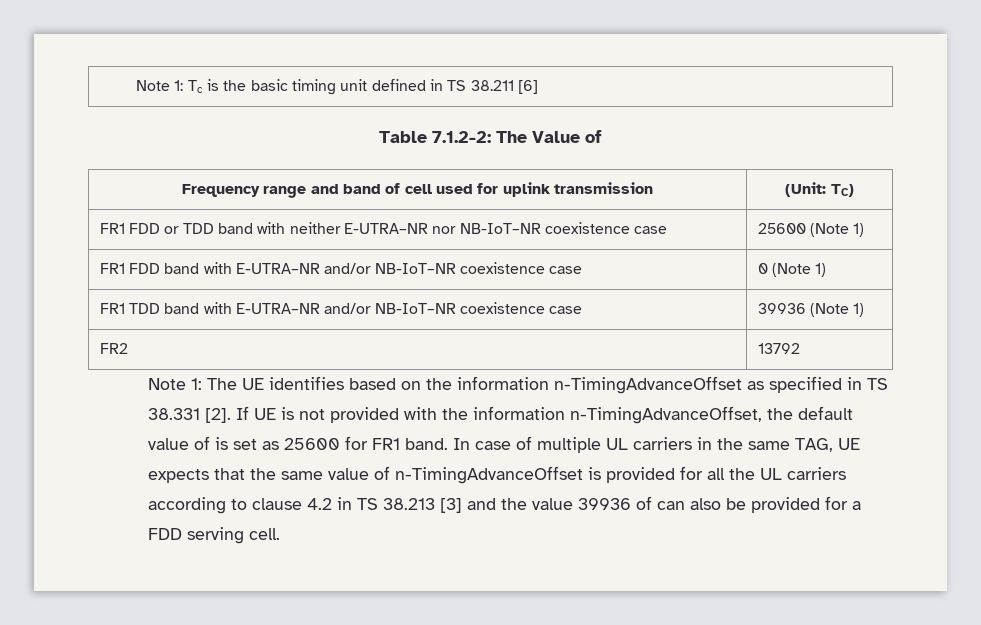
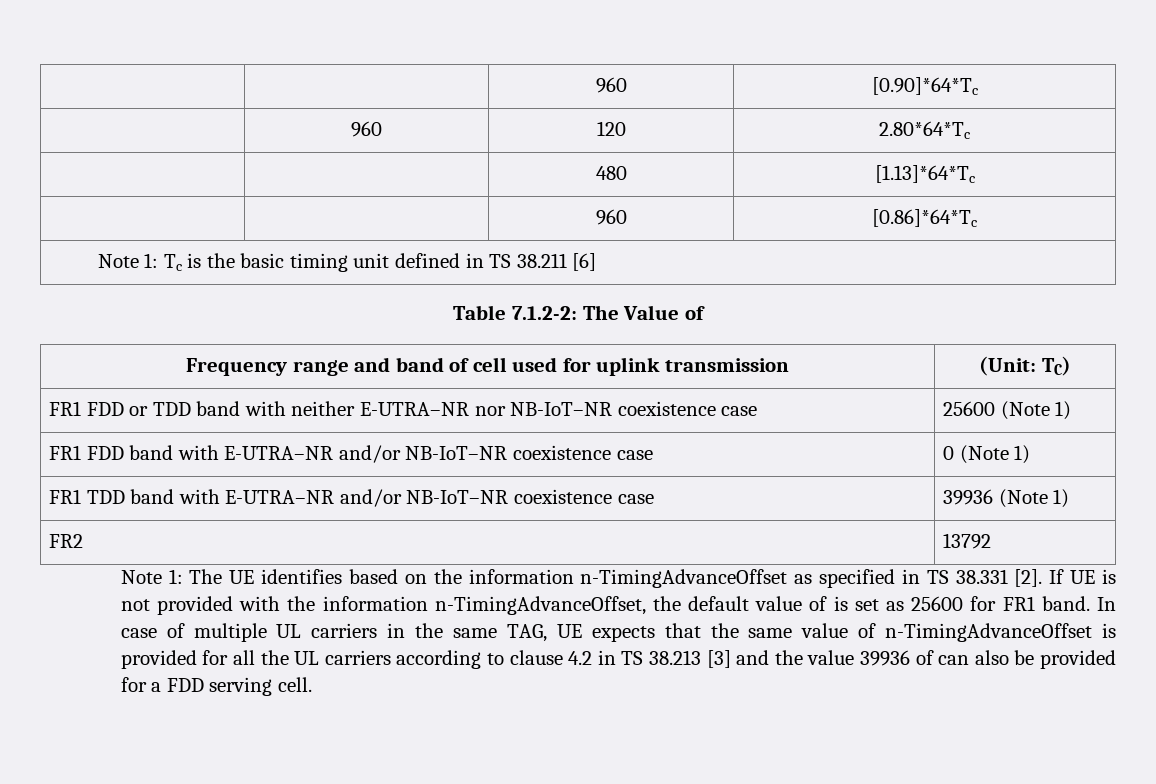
(136, 85) none -> [595,77,627,93] [871,77,978,95] [351,121,382,137] [596,121,626,136] [879,121,970,139] [595,166,627,180] [874,165,975,183] [595,209,627,225] [872,209,977,227] | | 960 | [0.90]*64*Tc // | 960 | 120 | 2.80*64*Tc // | | 480 | [1.13]*64*Tc // | | 960 | [0.86]*64*Tc //

